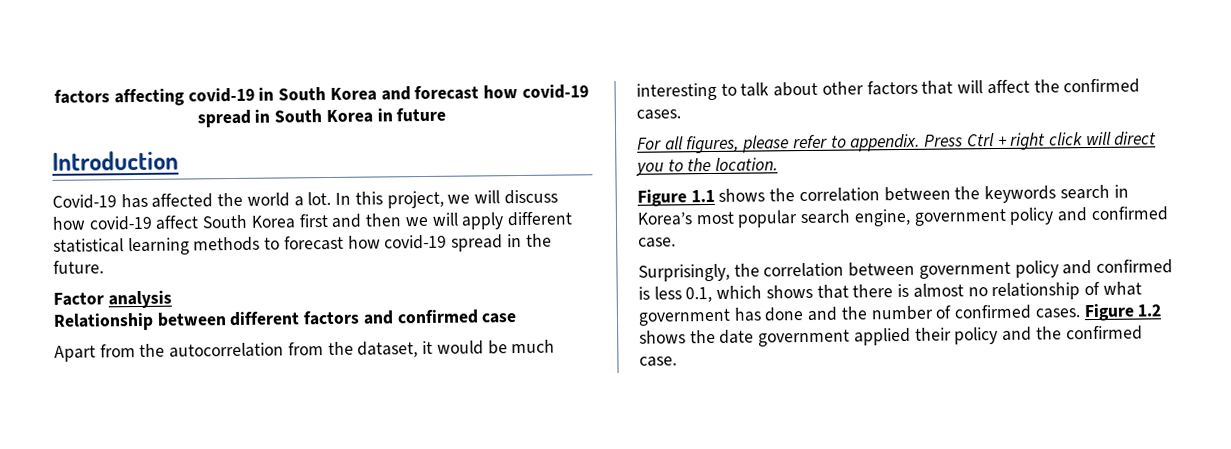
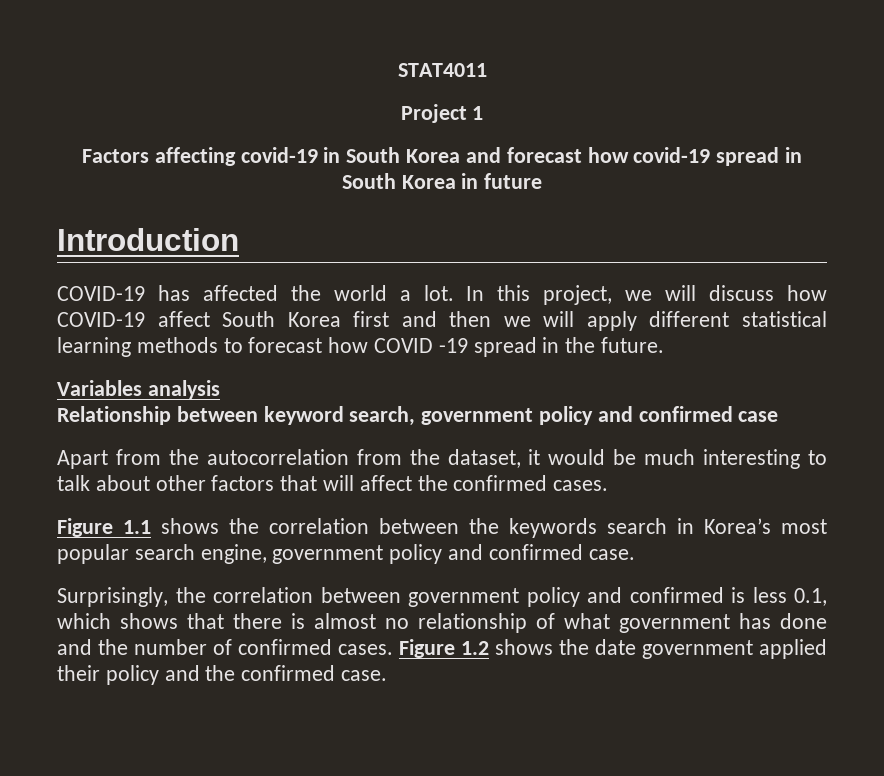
[54,89,111,104] factors -> [397,63,487,77] [400,104,484,123] [82,149,150,163] STAT4011 // Project 1 // Factors
[52,194,117,209] Covid-19 -> [57,286,145,301] COVID-19
[88,215,153,231] covid-19 -> [57,312,145,327] COVID-19
[384,234,448,250] covid-19 -> [374,338,468,353] COVID -19
[53,292,104,306] Factor -> [57,380,142,396] Variables
[229,310,361,327] different factors -> [263,406,594,426] keyword search, government policy
[637,131,1158,154] [635,157,779,176] // For all figures, please refer to appendix. Press Ctrl + right click will direct you to the location. -> (609, 485) none

